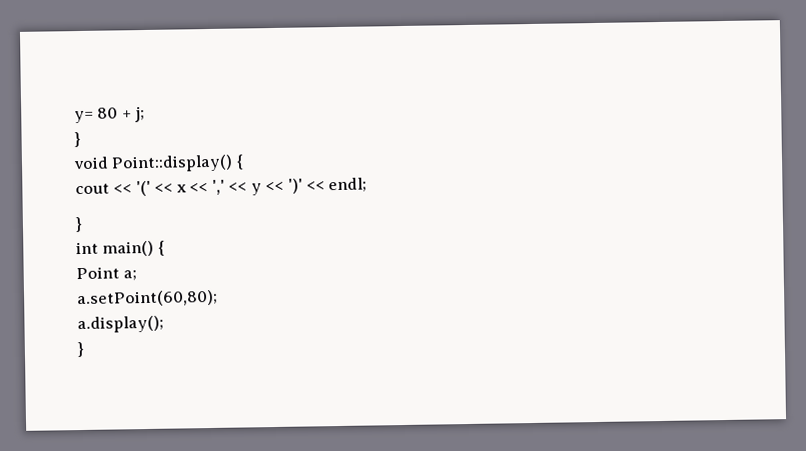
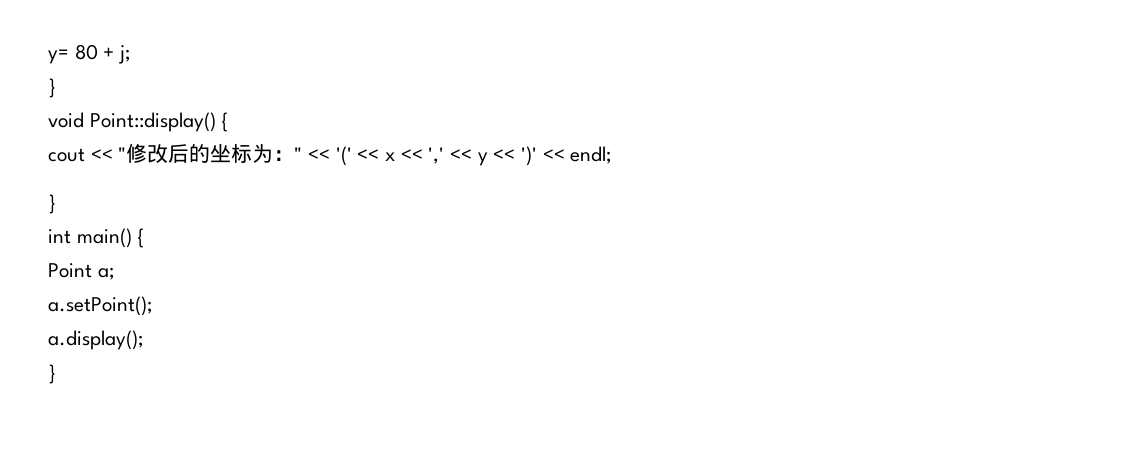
(133, 189) none -> [118,143,331,163] "修改后的坐标为：" <<
[76,289,218,308] a.setPoint(60,80); -> [48,296,153,316] a.setPoint();

